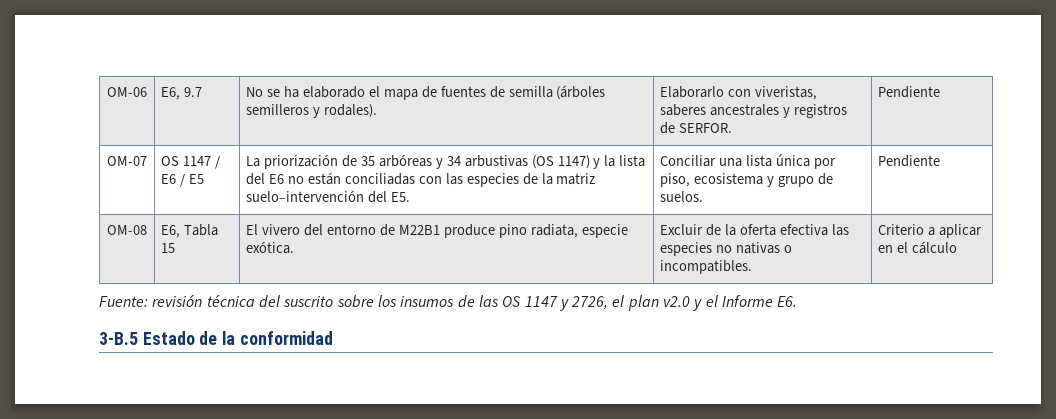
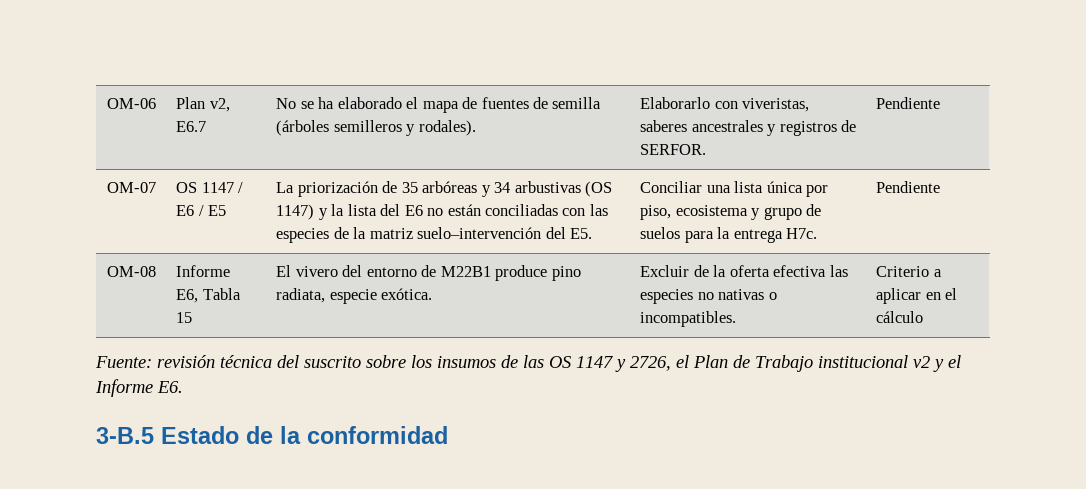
[161,87,203,100] E6, 9.7 -> [176,97,230,112] [176,121,207,132] Plan v2, E6.7
[660,191,704,202] suelos. -> [640,227,818,243] suelos para la entrega H7c.
(147, 230) none -> [176,265,231,277] Informe
[627,295,691,311] plan v2.0 -> [693,355,930,372] Plan de Trabajo institucional v2

